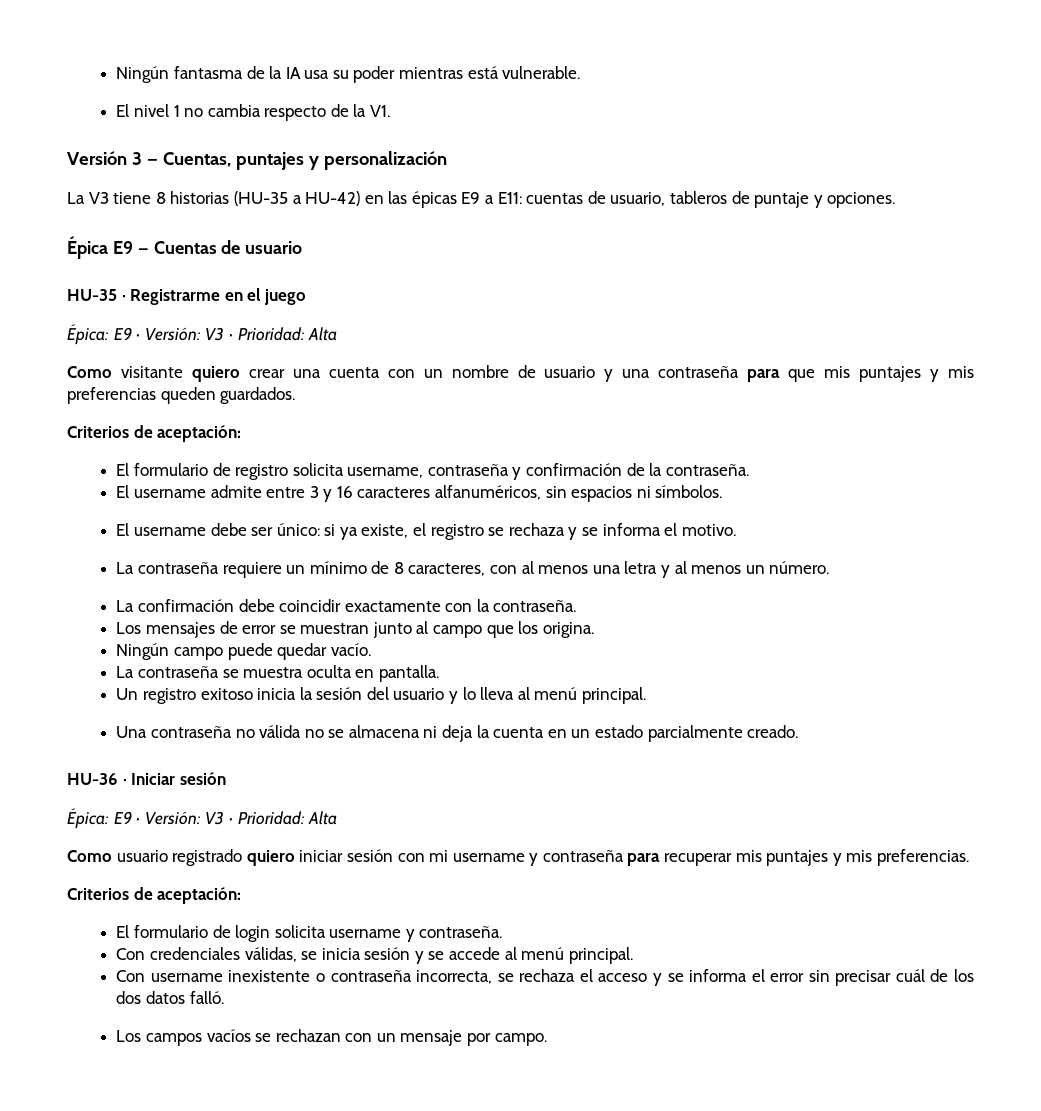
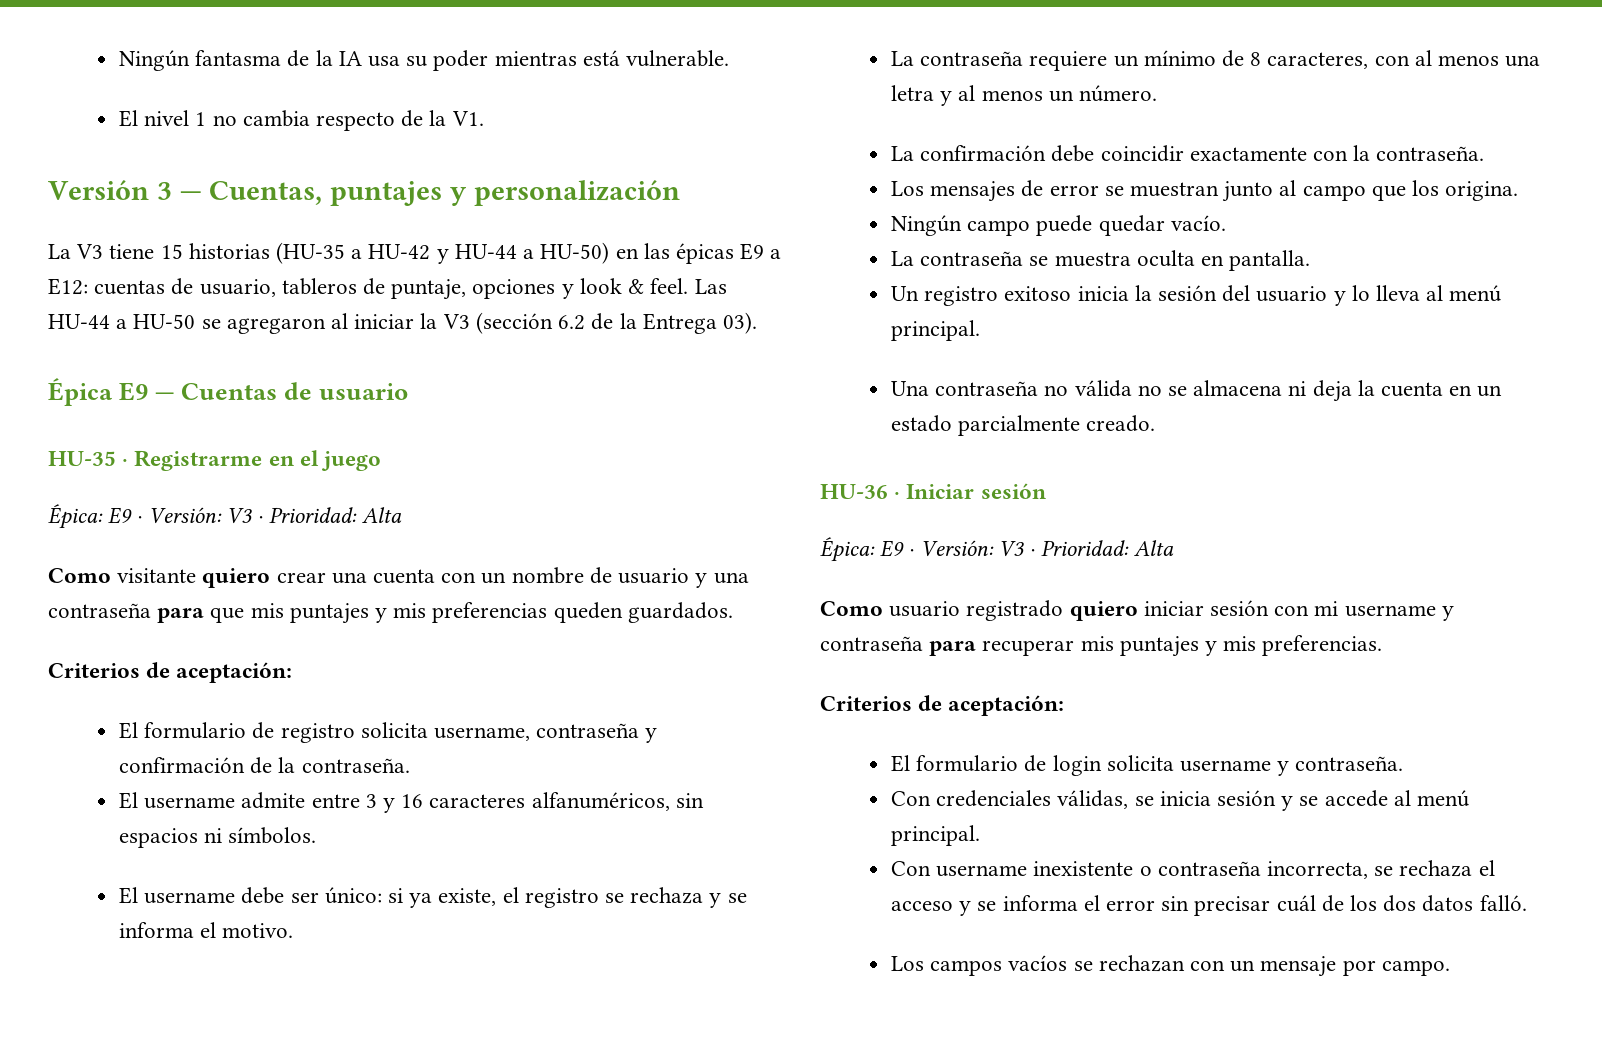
[155,192,166,204] 8 -> [160,244,183,259] 15
[305,191,361,206] HU-42) -> [368,242,610,264] HU-42 y HU-44 a HU-50)
[497,192,522,204] E11: -> [48,278,88,295] E12:
[754,192,896,208] puntaje y opciones. -> [391,278,727,300] [48,312,757,334] puntaje, opciones y look & feel. Las HU-44 a HU-50 se agregaron al iniciar la V3 (sección 6.2 de la Entrega 03).

